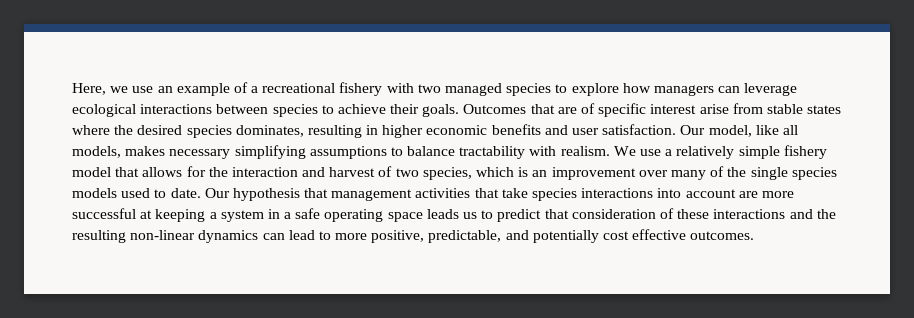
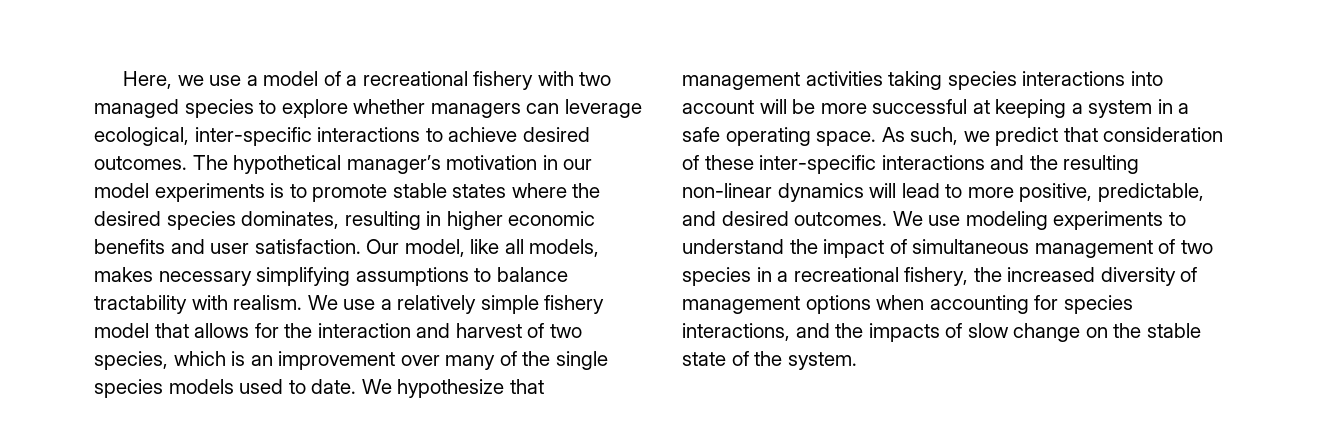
[157,83,230,96] an example -> [246,71,319,86] a model
[622,83,651,93] how -> [353,99,426,114] whether
[72,103,763,117] ecological interactions between species to achieve their goals. Outcomes that are of specific interest arise from -> [94,127,590,146] [94,155,593,174] [94,183,388,202] ecological, inter-specific interactions to achieve desired outcomes. The hypothetical manager’s motivation in our model experiments is to promote
[204,188,300,201] Our hypothesis -> [361,379,505,398] We hypothesize
[474,188,528,198] that take -> [888,71,943,90] taking
[738,191,758,198] are -> [759,99,816,114] will be
[387,209,494,222] space leads us to -> [816,127,990,146] space. As such, we
(710, 214) none -> [759,155,877,174] inter-specific
[262,233,285,240] can -> [869,183,897,198] will
[532,229,755,243] potentially cost effective outcomes. -> [721,211,1186,230] [682,239,1213,258] [682,267,1198,286] [682,295,1133,314] [682,323,1201,342] [682,351,857,370] desired outcomes. We use modeling experiments to understand the impact of simultaneous management of two species in a recreational fishery, the increased diversity of management options when accounting for species interactions, and the impacts of slow change on the stable state of the system.

